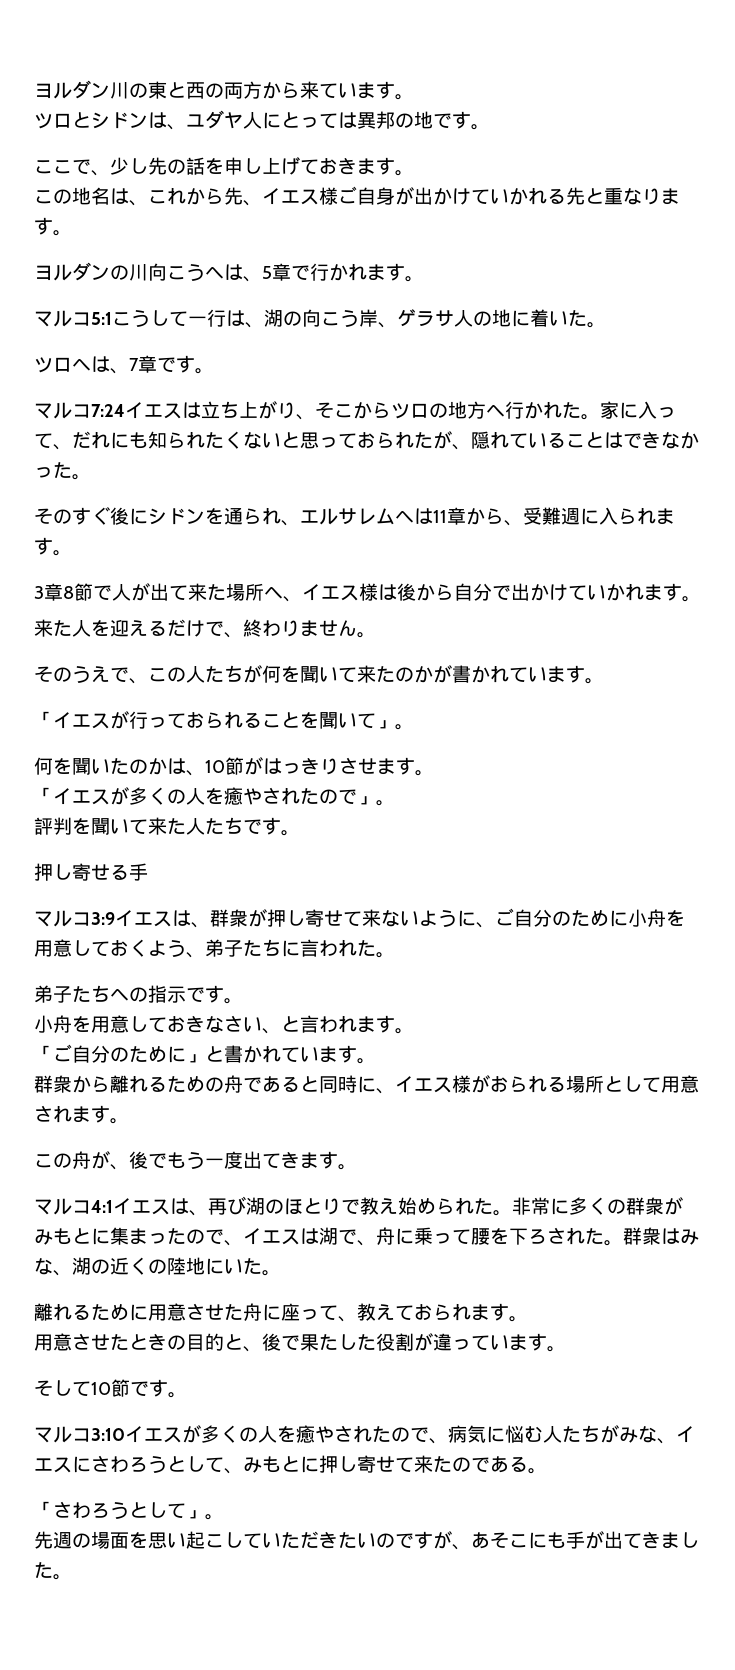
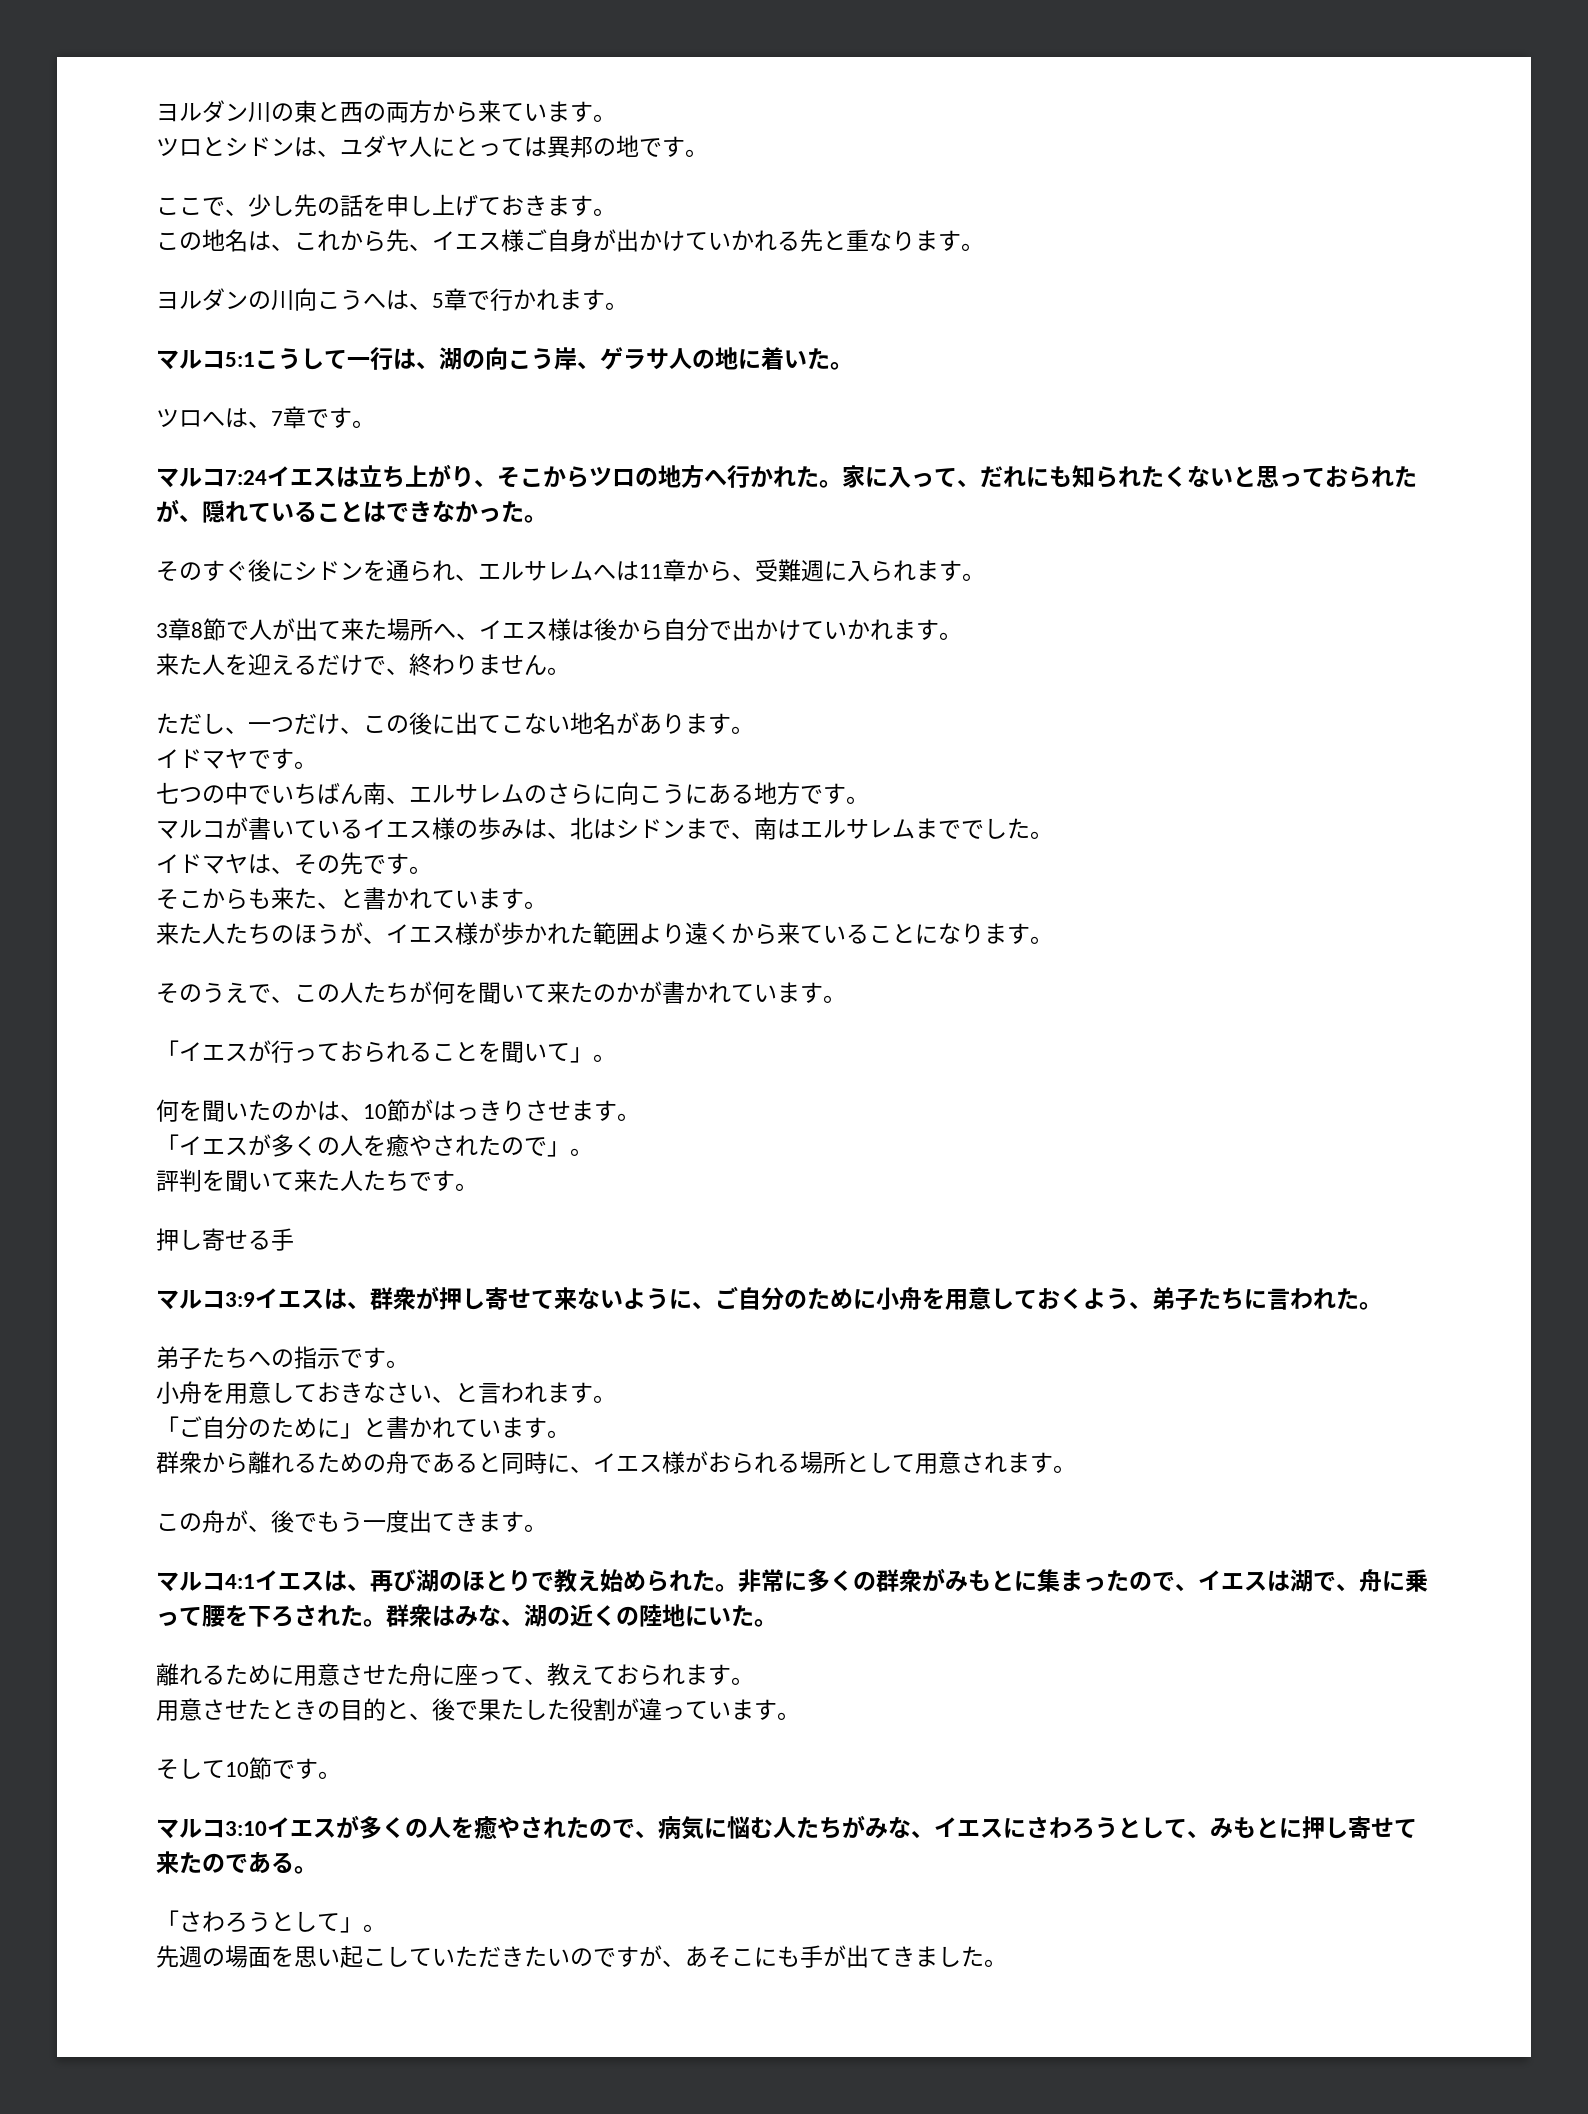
(376, 635) none -> [156,712,754,735] [156,748,317,769] [156,782,869,805] [156,817,1053,840] [156,852,432,875] [156,887,547,910] [156,922,1053,945] // ただし、一つだけ、この後に出てこない地名があります。 // イドマヤです。 // 七つの中でいちばん南、エルサレムのさらに向こうにある地方です。 // マルコが書いているイエス様の歩みは、北はシドンまで、南はエルサレムまででした。 // イドマヤは、その先です。 // そこからも来た、と書かれています。 // 来た人たちのほうが、イエス様が歩かれた範囲より遠くから来ていることになります。

